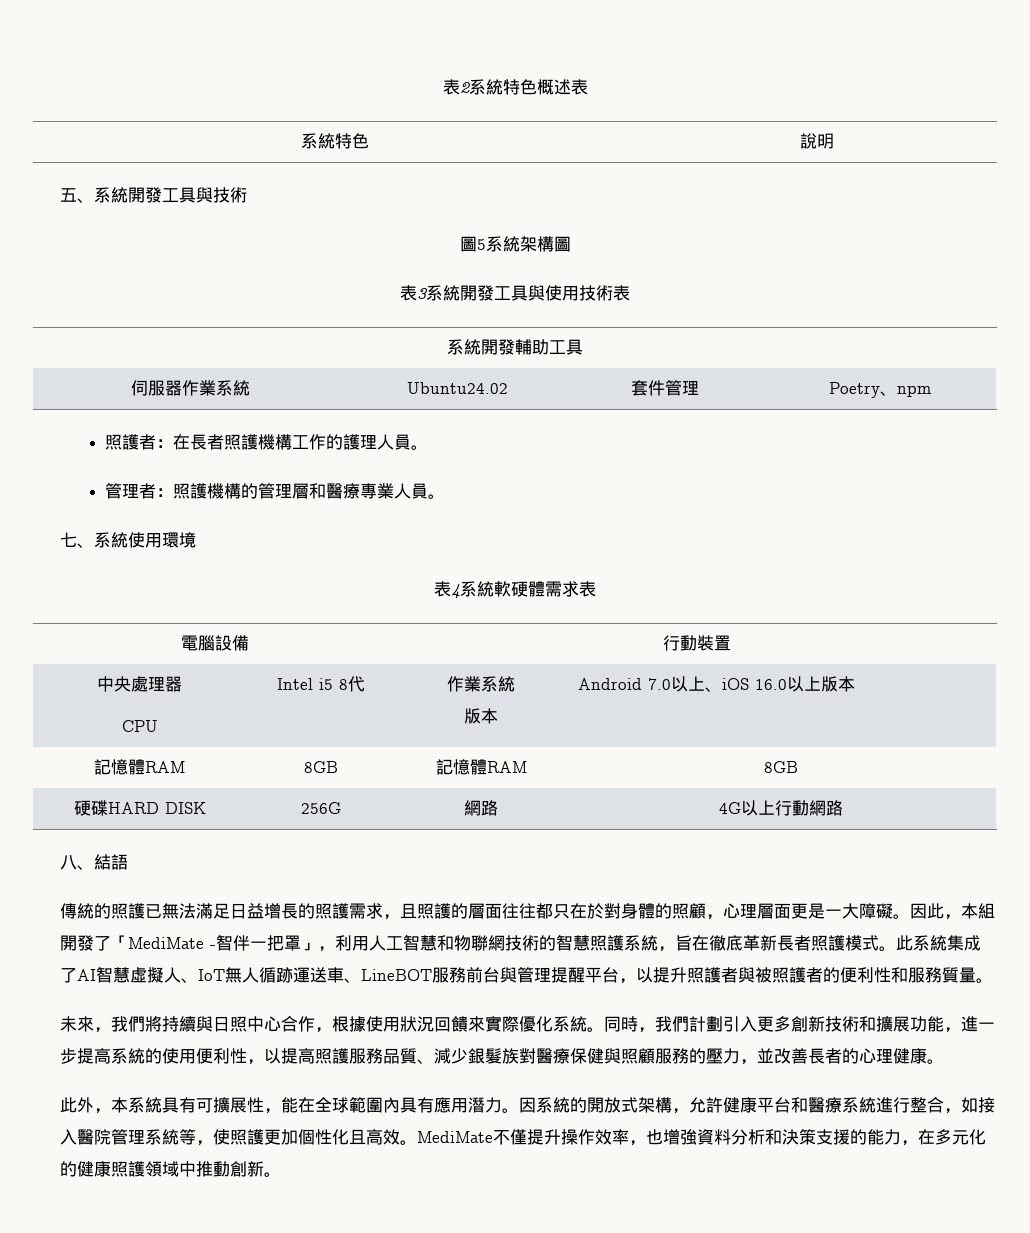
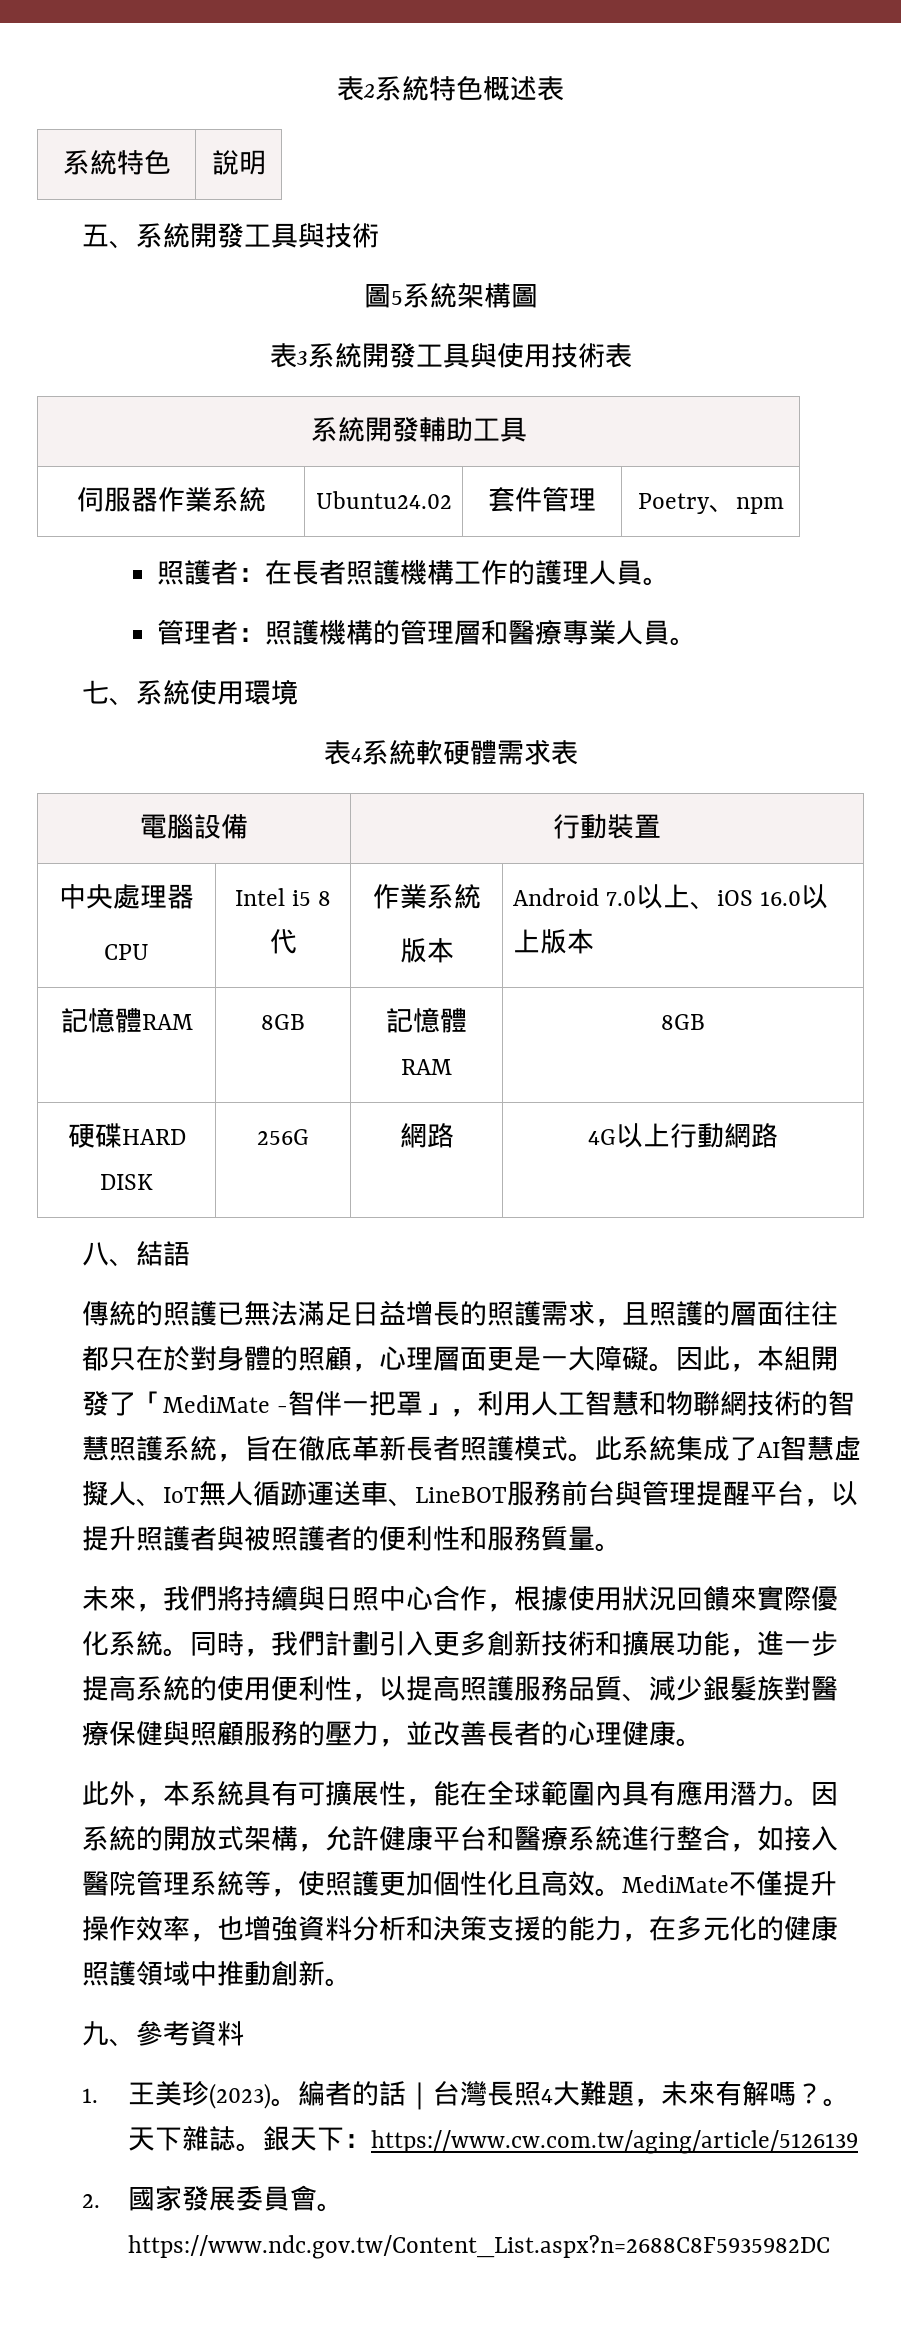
(281, 1174) none -> [82,2020,245,2047] [82,2081,850,2110] [127,2126,858,2154] [82,2185,344,2212] [127,2235,830,2259] // 九、參考資料 // 1.王美珍(2023)。編者的話｜台灣長照4大難題，未來有解嗎？。天下雜誌。銀天下：https://www.cw.com.tw/aging/article/5126139 // 2.國家發展委員會。https://www.ndc.gov.tw/Content_List.aspx?n=2688C8F5935982DC

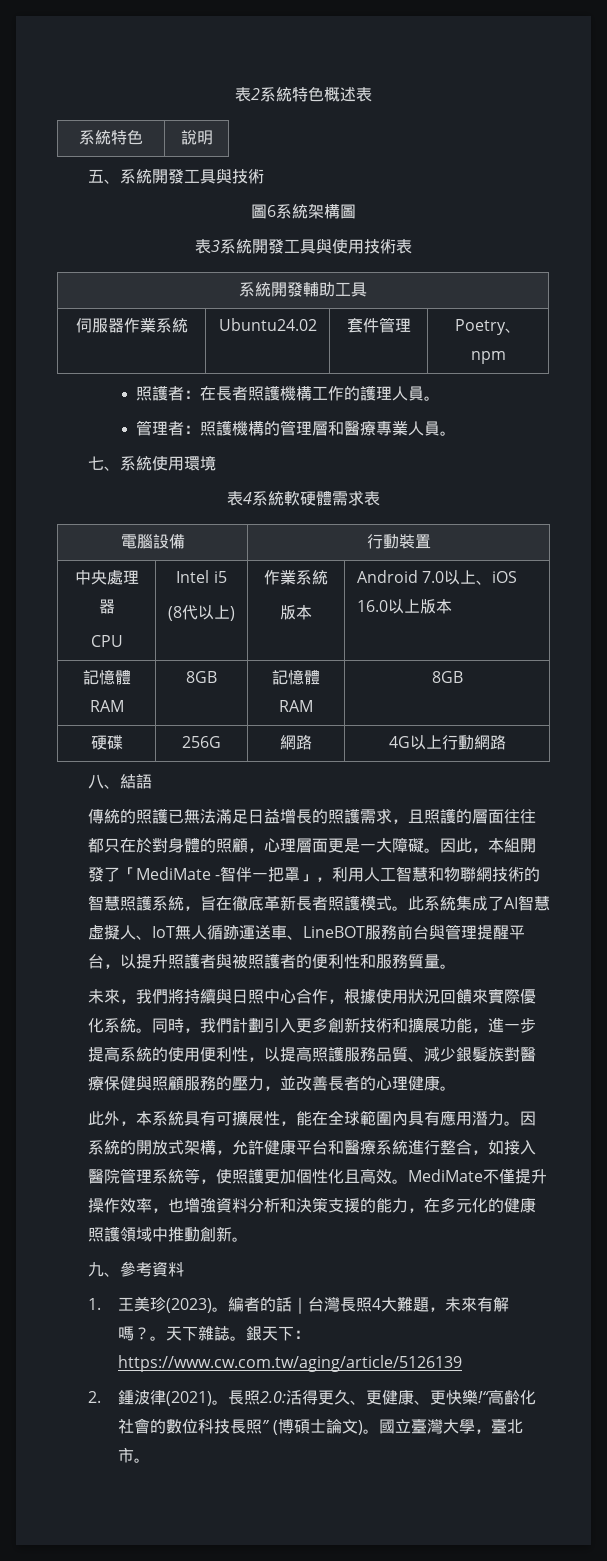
[390,291,403,305] 5 -> [267,205,276,217] 6
[318,891,332,906] 8 -> [168,606,182,621] // (8
(297, 941) none -> [198,605,235,621] 以上)
[121,1129,186,1145] [100,1174,153,1190] HARD DISK -> (123, 742) none
[127,2185,344,2212] [127,2235,830,2259] 國家發展委員會。https://www.ndc.gov.tw/Content_List.aspx?n=2688C8F5935982DC -> [118,1389,537,1406] [118,1418,523,1435] [118,1447,151,1463] 鍾波律(2021)。長照2.0:活得更久、更健康、更快樂!“高齡化社會的數位科技長照” (博碩士論文)。國立臺灣大學，臺北市。

